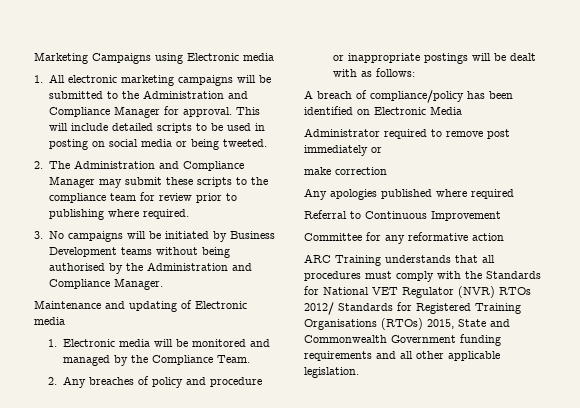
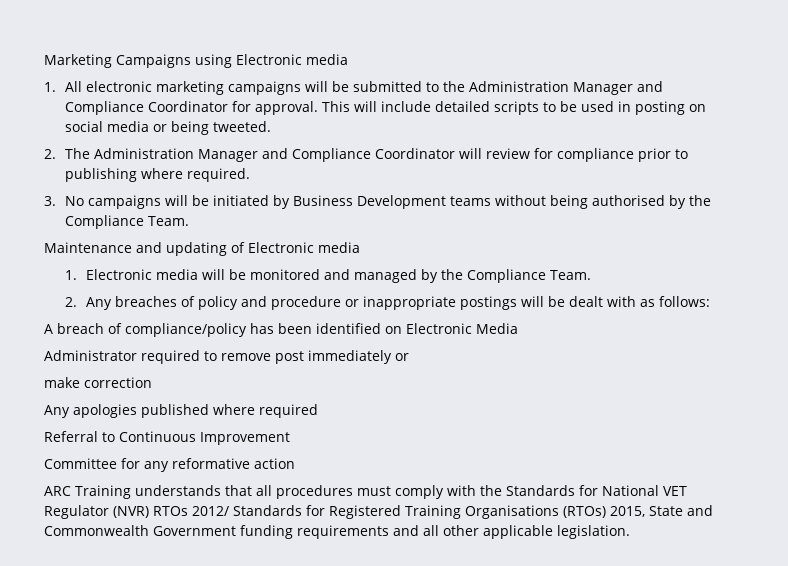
[227,91,248,99] [48,106,160,118] and Compliance Manager -> [573,81,664,95] [65,101,229,115] Manager and Compliance Coordinator
[158,161,244,171] [48,176,268,188] [48,192,192,203] and Compliance Manager may submit these scripts to the compliance team for review -> [198,148,635,162] Manager and Compliance Coordinator will review for compliance
[146,262,252,271] [48,278,163,290] Administration and Compliance Manager. -> [65,215,190,229] Compliance Team.

